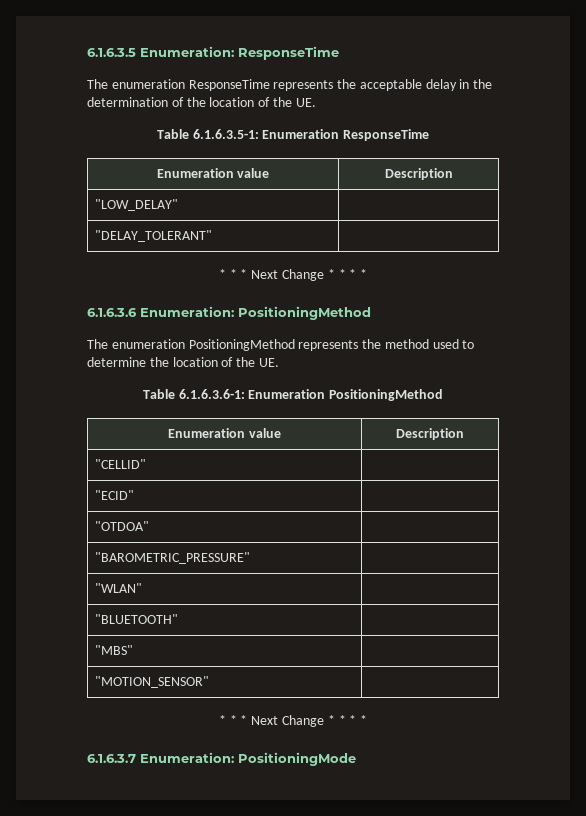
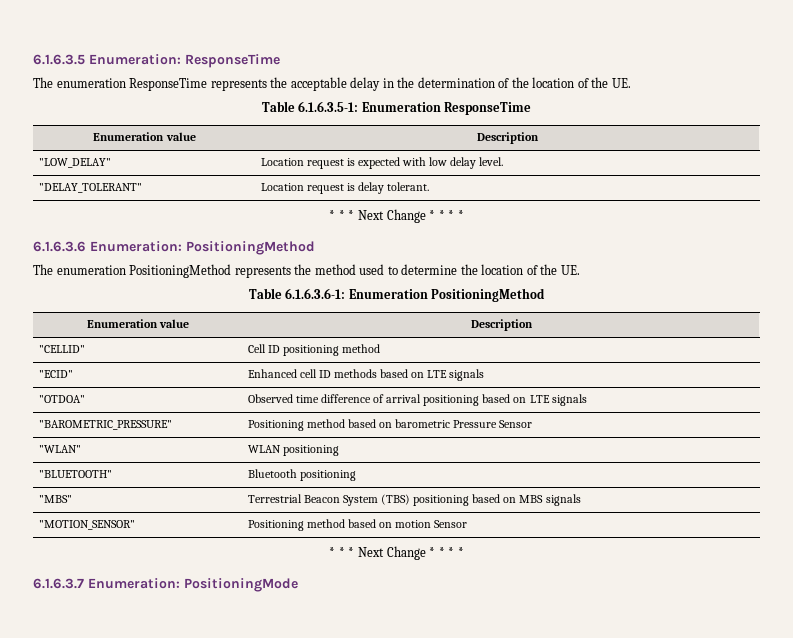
[95,230,213,242] // "DELAY_TOLERANT" | -> [260,157,504,169] [38,183,142,193] [260,182,430,194] Location request is expected with low delay level. // "DELAY_TOLERANT" | Location request is delay tolerant.
[95,490,135,500] [95,521,150,531] [95,552,251,564] // "ECID" | // "OTDOA" | // "BAROMETRIC_PRESSURE" | -> [247,344,381,356] [38,370,73,378] [247,369,485,381] [38,395,85,403] [247,394,587,406] [38,420,172,430] [247,419,533,431] Cell ID positioning method // "ECID" | Enhanced cell ID methods based on LTE signals // "OTDOA" | Observed time difference of arrival positioning based on LTE signals // "BAROMETRIC_PRESSURE" | Positioning method based on barometric Pressure Sensor
(143, 588) none -> [247,445,339,456] WLAN positioning
(179, 619) none -> [247,469,356,481] Bluetooth positioning
[95,676,210,688] // "MOTION_SENSOR" | -> [247,494,581,506] [38,520,135,530] [247,519,468,531] Terrestrial Beacon System (TBS) positioning based on MBS signals // "MOTION_SENSOR" | Positioning method based on motion Sensor

